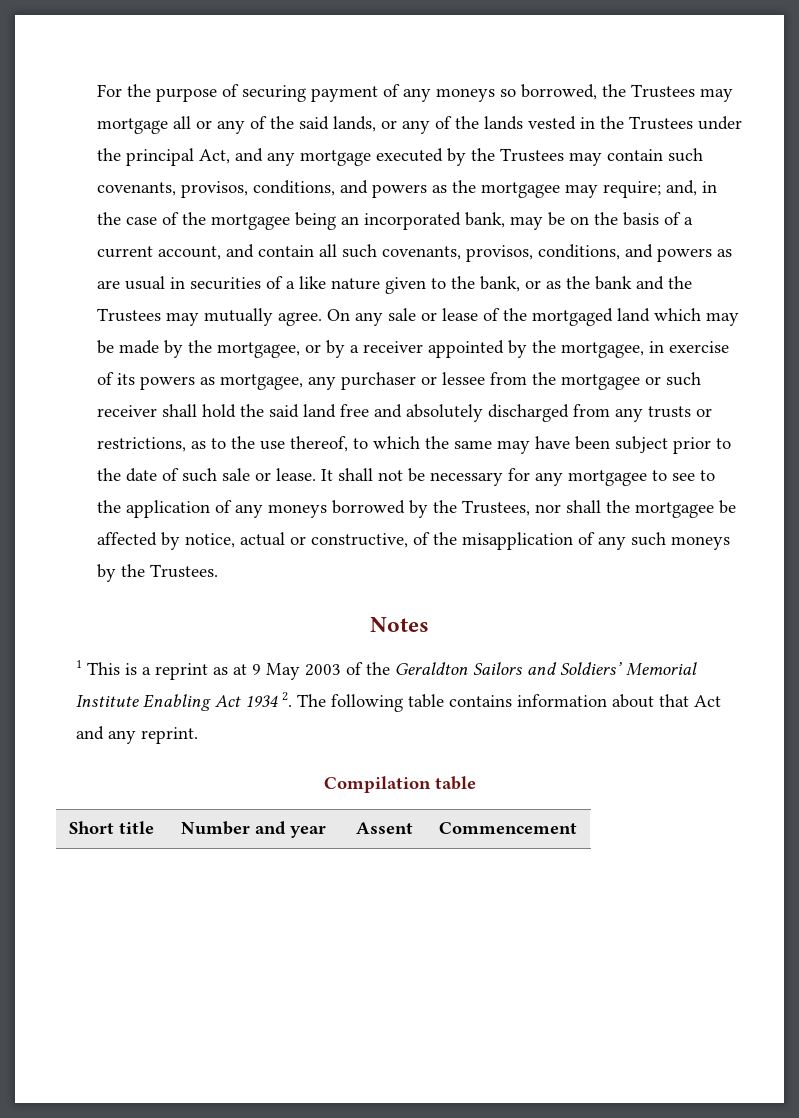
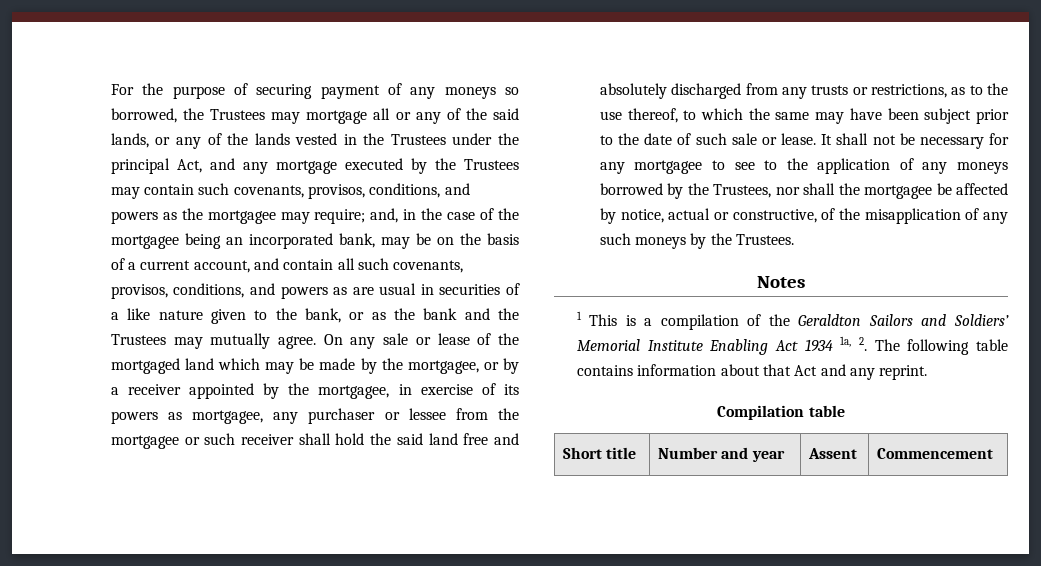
[155,663,342,680] reprint as at 9 May 2003 -> [660,314,739,330] compilation
(279, 701) none -> [840,336,852,347] 1a,

